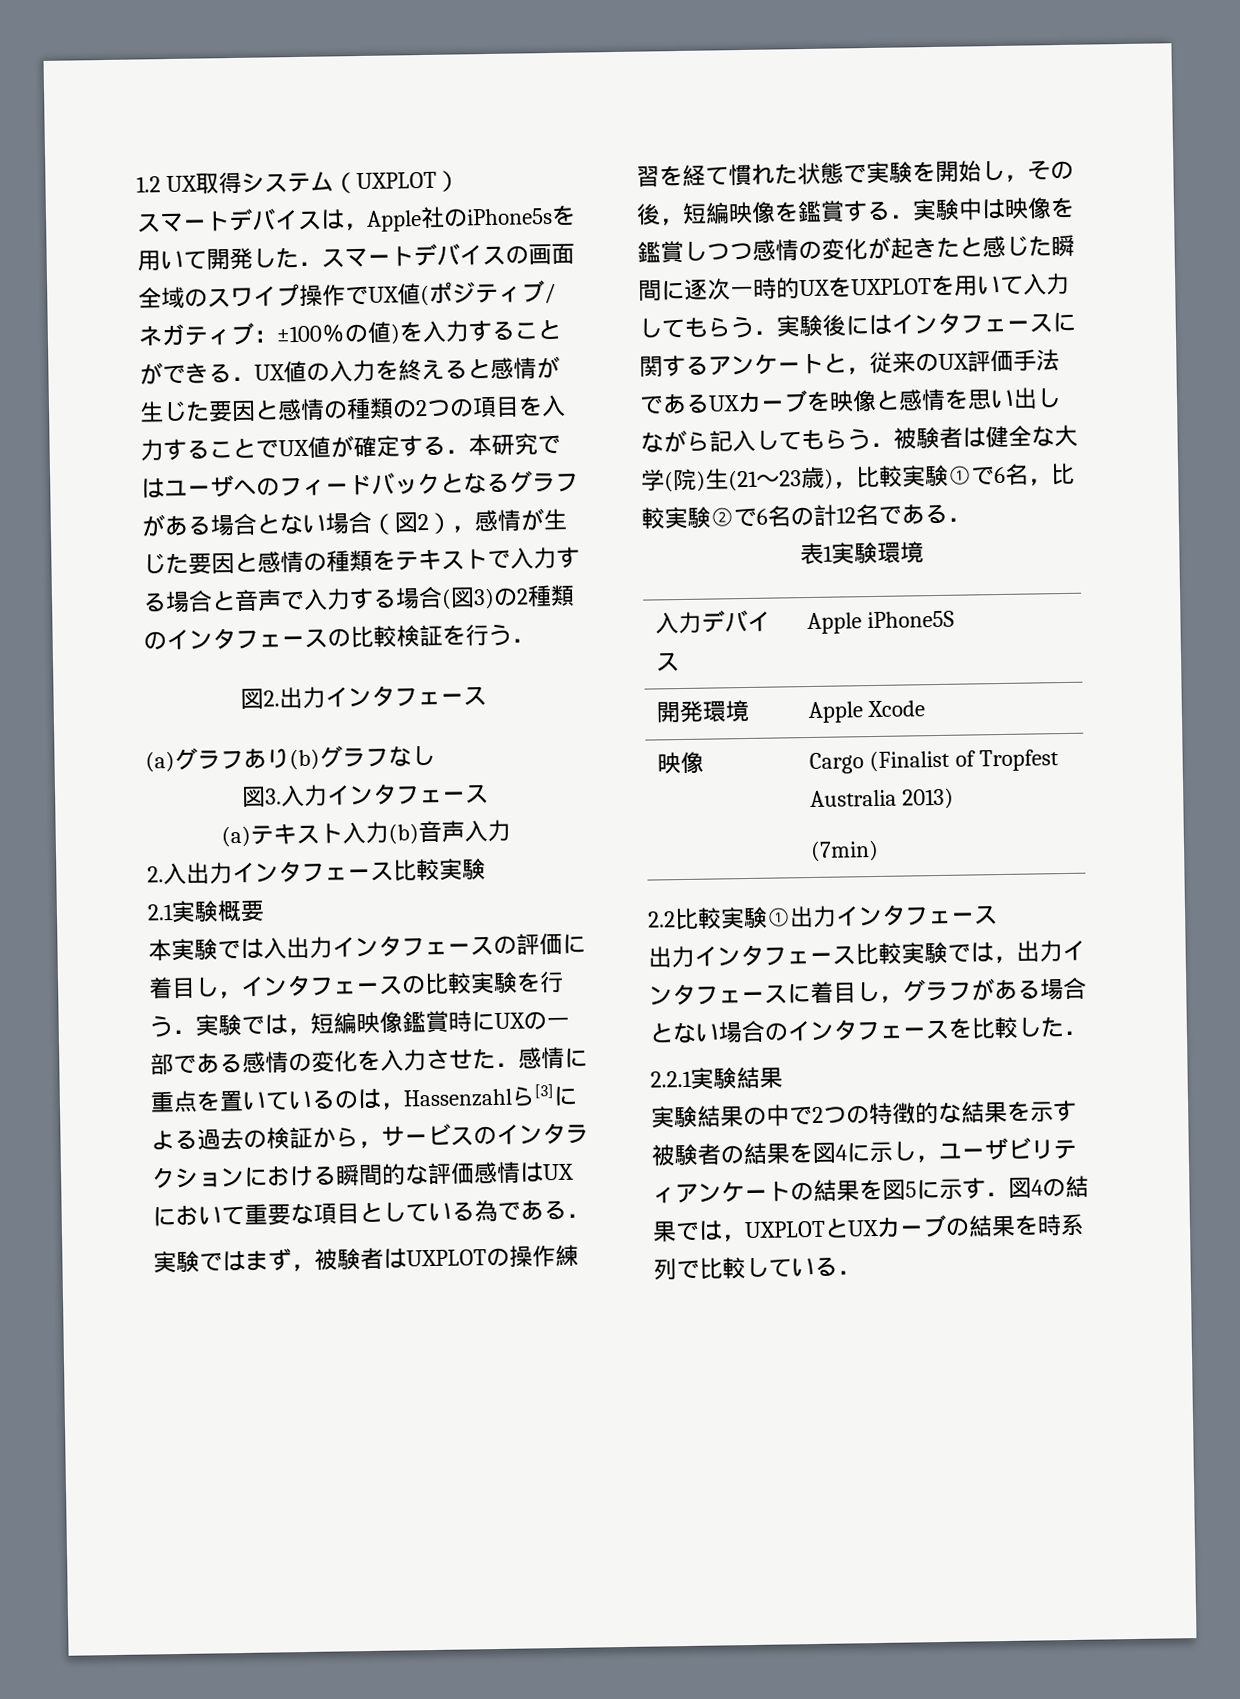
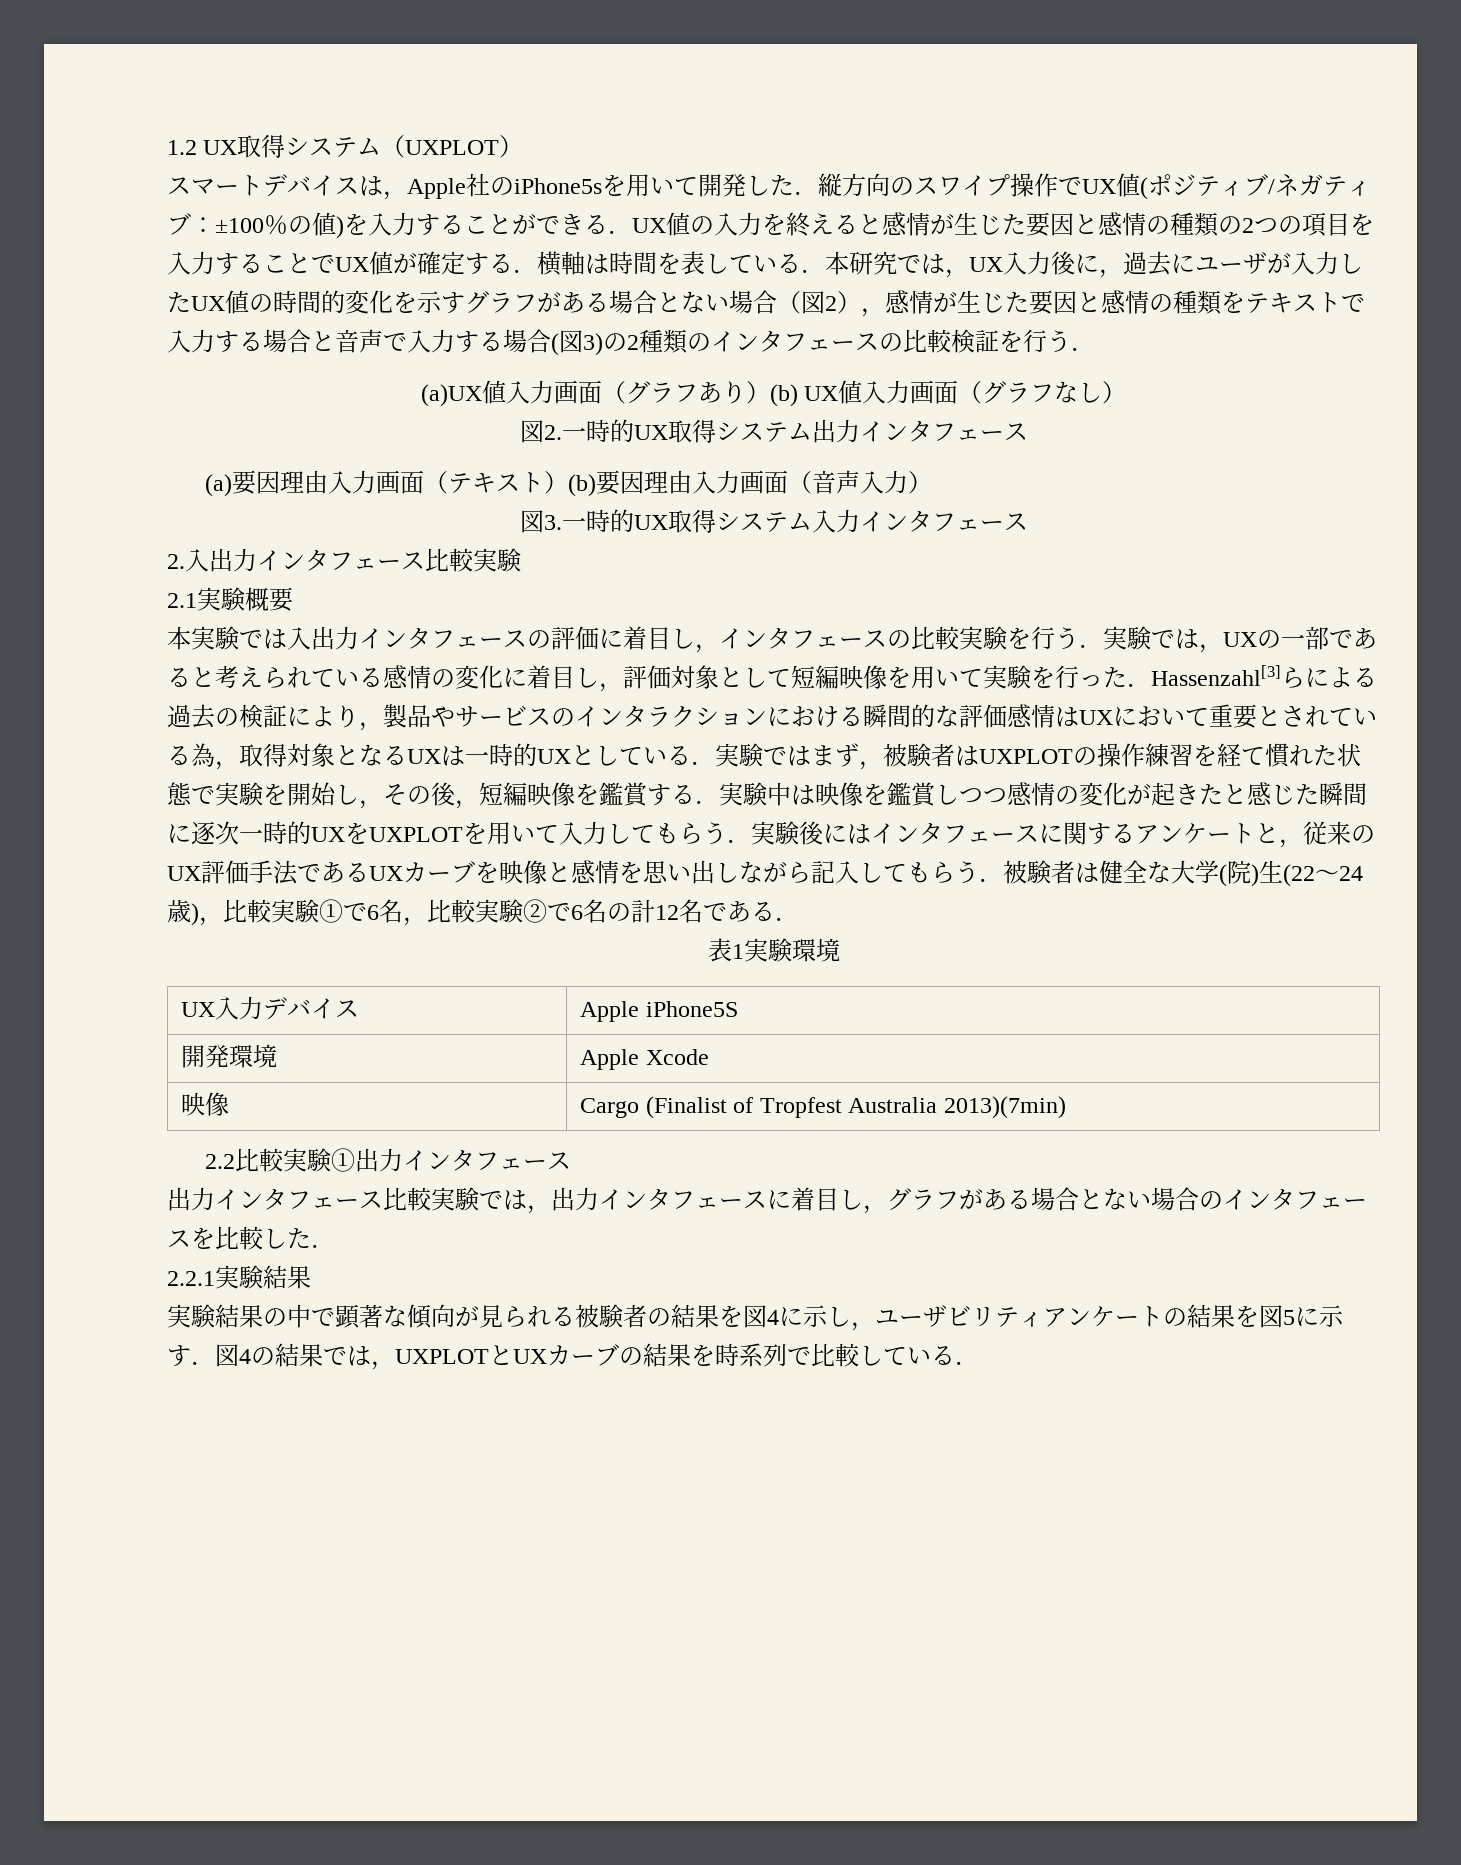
[321,243,575,268] [138,286,185,310] スマートデバイスの画面全域 -> [818,173,890,197] 縦方向
[468,433,561,457] [141,472,510,499] 本研究ではユーザへのフィードバックとなる -> [537,251,1363,278] [167,290,465,314] 横軸は時間を表している．本研究では，UX入力後に，過去にユーザが入力したUX値の時間的変化を示す
[240,688,280,710] 図2. -> [420,380,1127,407] [519,419,812,443] (a)UX値入力画面（グラフあり）(b) UX値入力画面（グラフなし） // 図2.一時的UX取得システム
[174,745,435,771] [241,786,282,808] グラフあり(b)グラフなし // 図3. -> [231,470,932,497] [519,509,812,533] 要因理由入力画面（テキスト）(b)要因理由入力画面（音声入力） // 図3.一時的UX取得システム
[220,819,511,848] // (a)テキスト入力(b)音声入力 -> (1028, 522) none
[310,1010,570,1035] [150,1046,588,1076] [150,1084,554,1113] 短編映像鑑賞時にUXの一部である感情の変化を入力させた．感情に重点を置いているのは，Hassenzahlら[3] -> [1223,626,1377,650] [167,665,1305,692] UXの一部であると考えられている感情の変化に着目し，評価対象として短編映像を用いて実験を行った．Hassenzahl[3]ら
[312,1126,382,1149] から， -> [287,704,455,731] により，製品や
[290,1202,360,1225] な項目 -> [1257,706,1377,727] [167,743,571,770] とされている為，取得対象となるUXは一時的UX
[474,1199,590,1223] 為である． // -> [691,761,715,765] ．
[728,469,802,492] (21〜23 -> [1283,864,1363,887] (22〜24
(924, 552) none -> [181,1002,216,1017] UX
[902,787,955,810] [810,839,880,862] 2013) // (7min) -> [943,1096,1066,1119] 2013)(7min)
[812,1099,1077,1126] 2つの特徴的な結果を示す -> [335,1304,575,1329] 顕著な傾向が見られる

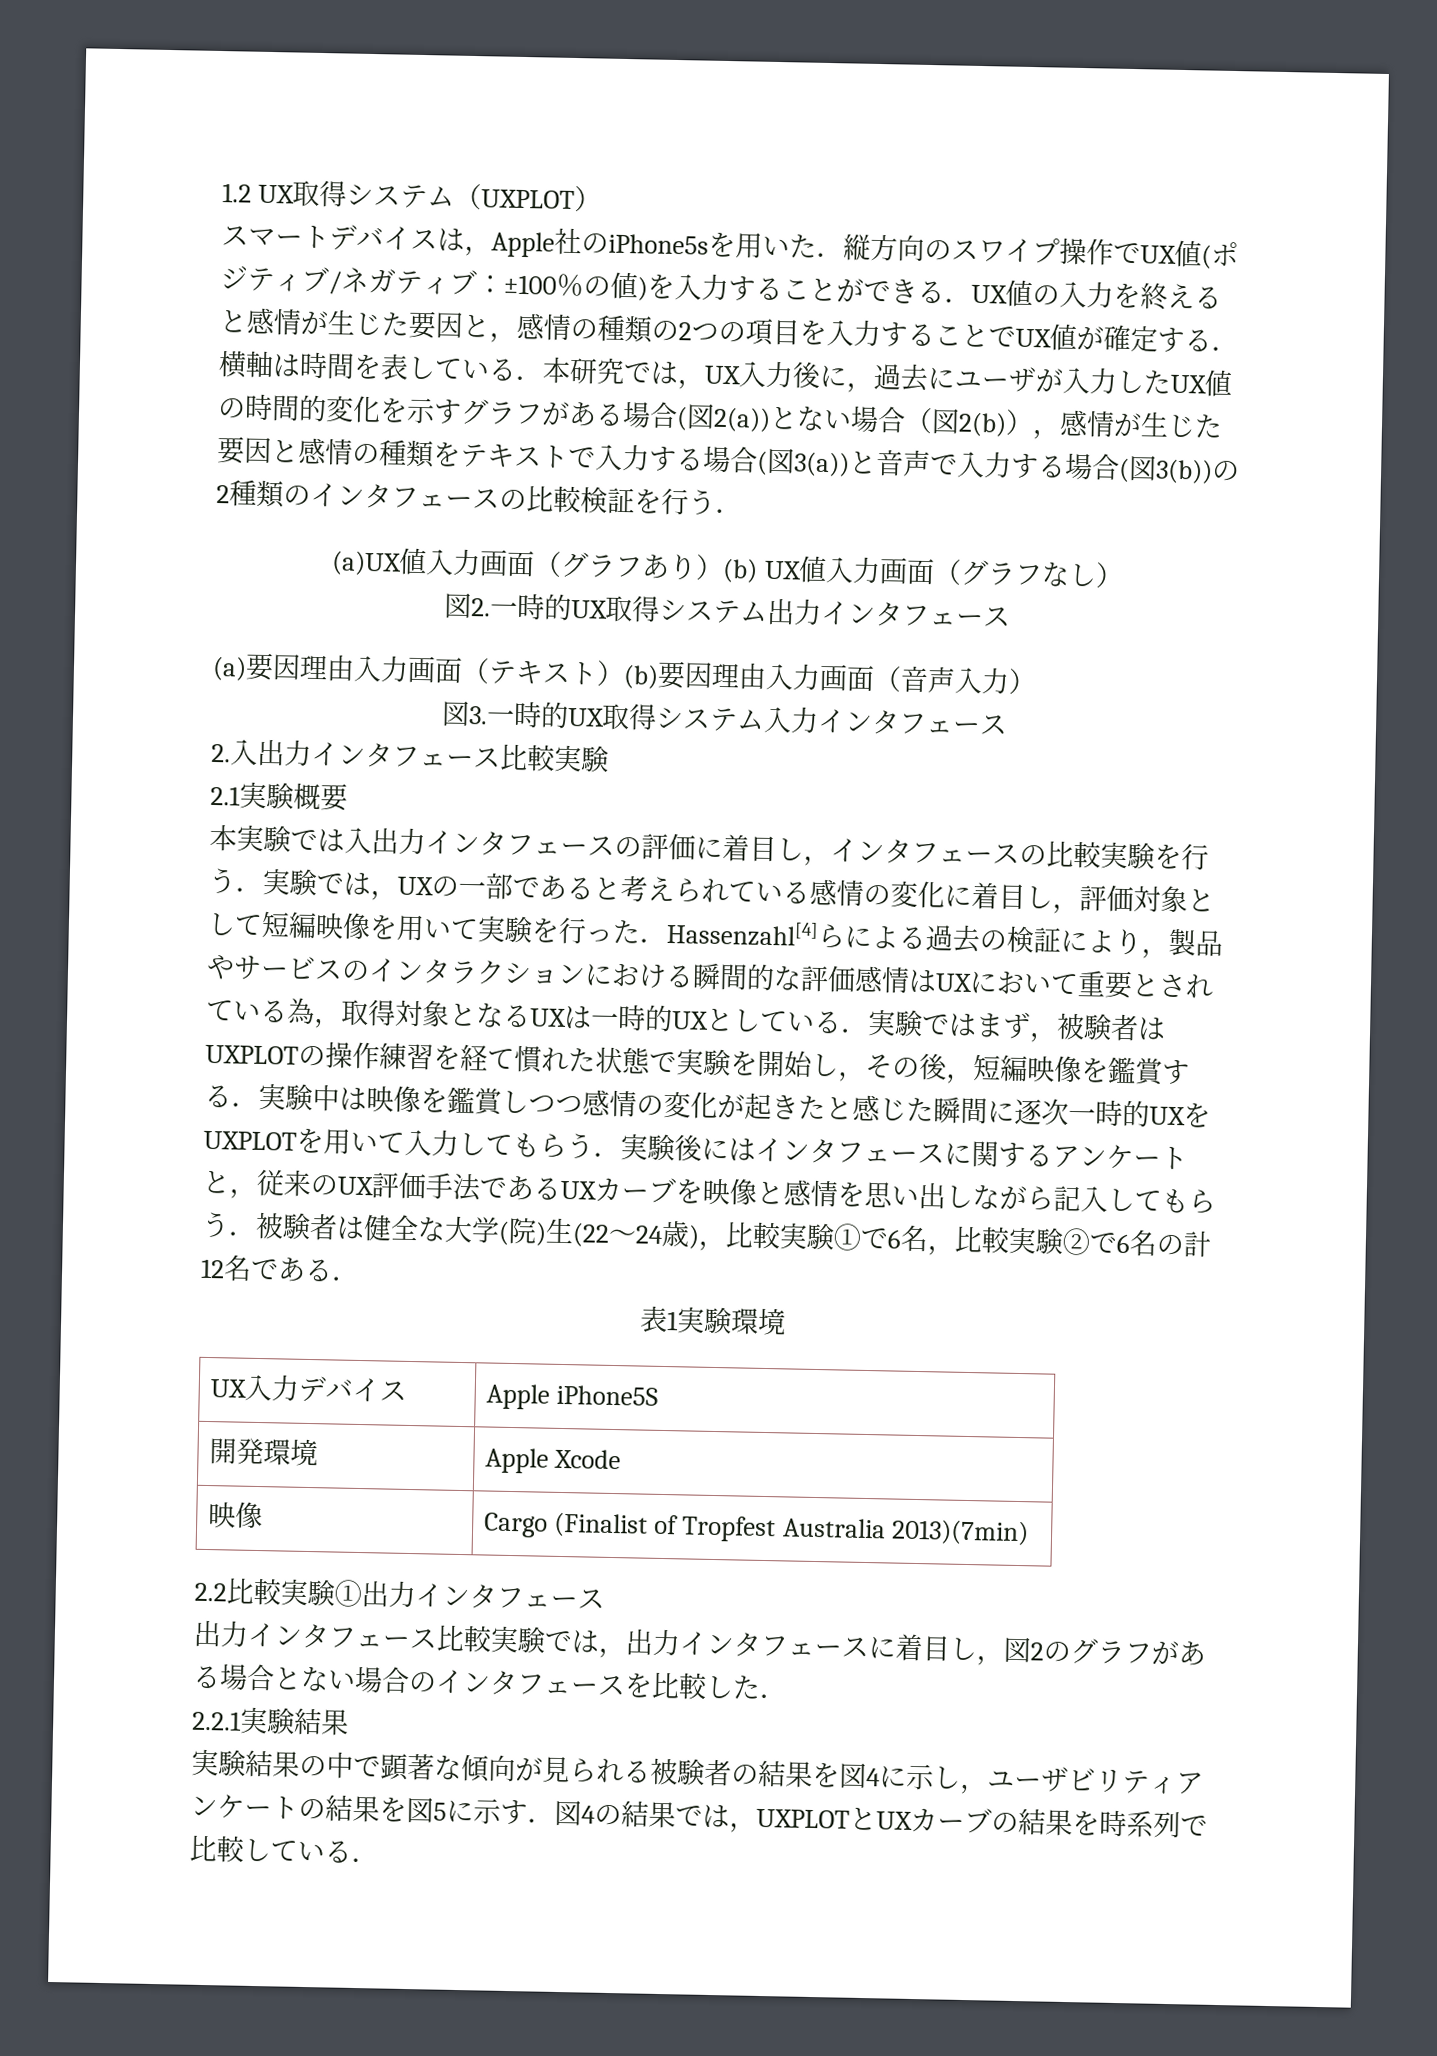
[674,173,770,197] て開発し -> (790, 246) none
(1098, 224) none -> [489,332,517,343] ，
(657, 302) none -> [676,403,771,432] (図2(a))
[825,296,837,311] 2 -> [958,411,1007,437] 2(b)
(311, 341) none -> [756,447,850,477] (図3(a))
[583,333,603,356] 3) -> [1155,458,1213,484] 3(b))
[1151,665,1281,686] Hassenzahl[3] -> [666,919,819,947] Hassenzahl[4]
(887, 1209) none -> [1003,1636,1071,1664] 図2の

